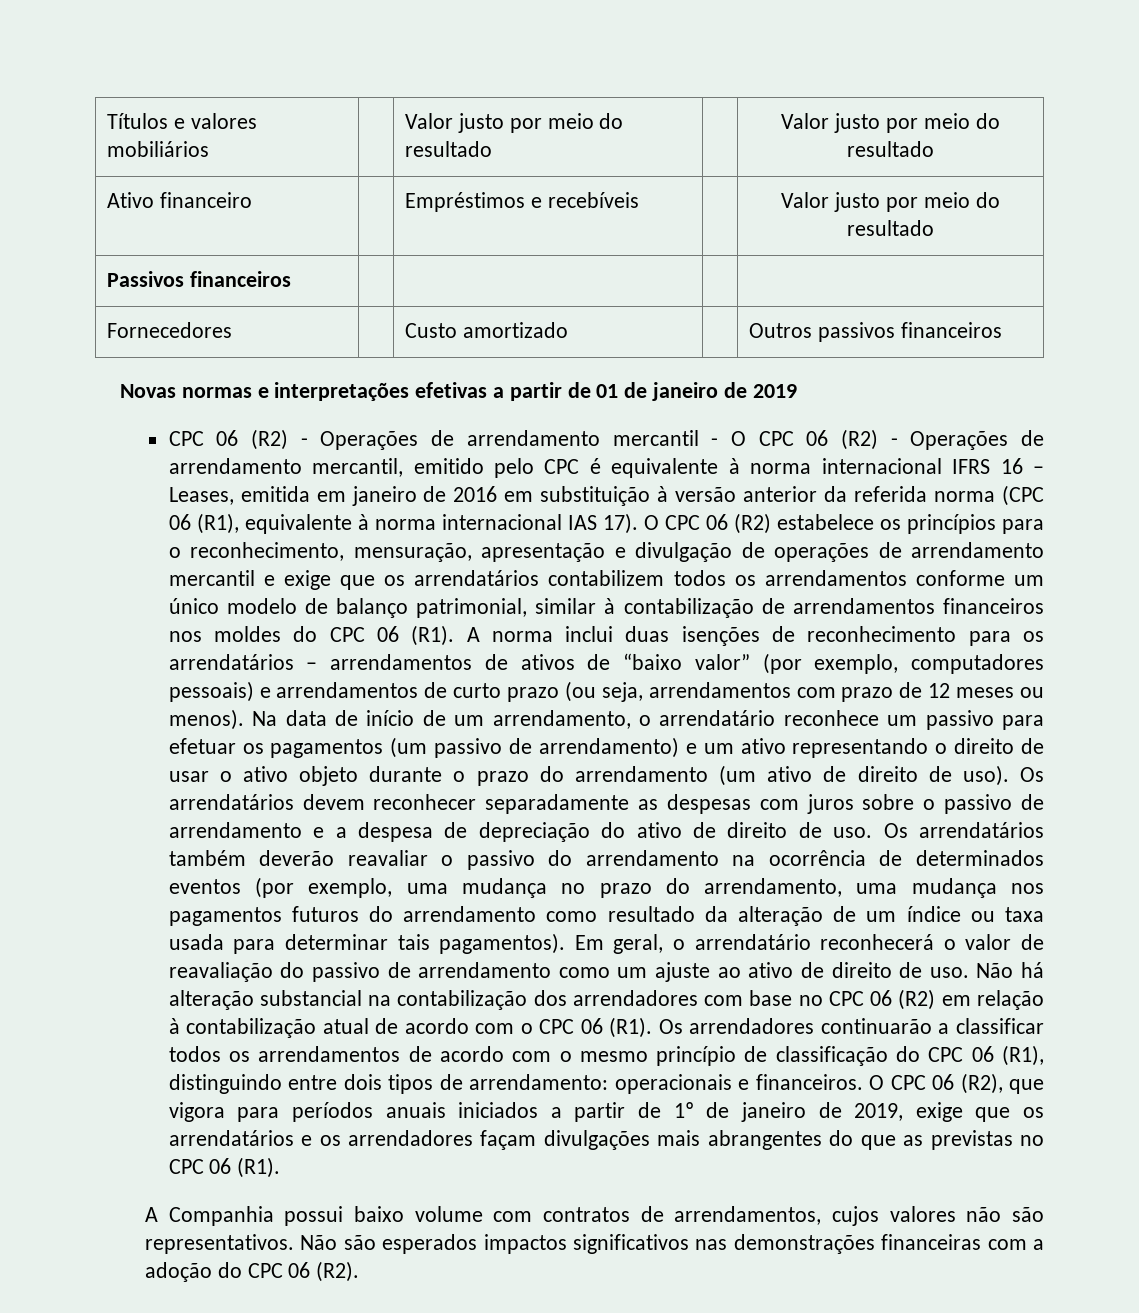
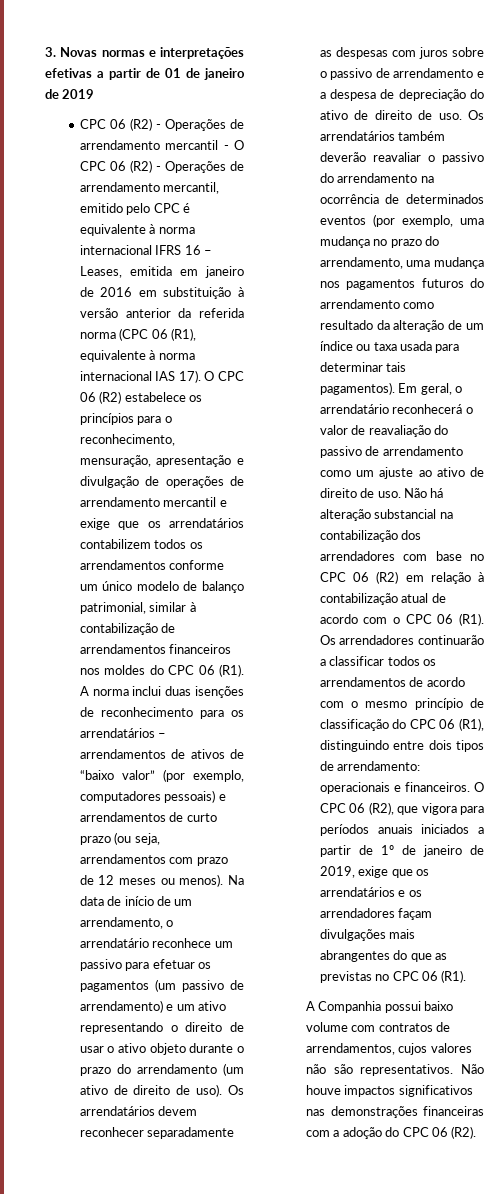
[107,113,257,129] [107,141,210,157] [405,113,624,133] [405,141,493,157] [781,113,1000,133] [847,141,934,157] [107,192,253,208] [405,192,639,212] [781,192,1000,212] [847,220,934,236] [107,271,292,287] [107,322,233,338] [405,322,569,338] [749,322,1002,342] Títulos e valores mobiliários | | Valor justo por meio do resultado | | Valor justo por meio do resultado // Ativo financeiro | | Empréstimos e recebíveis | | Valor justo por meio do resultado // Passivos financeiros | | | | // Fornecedores | | Custo amortizado | | Outros passivos financeiros // -> [45,47,57,57] 3.
[343,1234,478,1254] são esperados -> [306,1085,342,1095] houve

